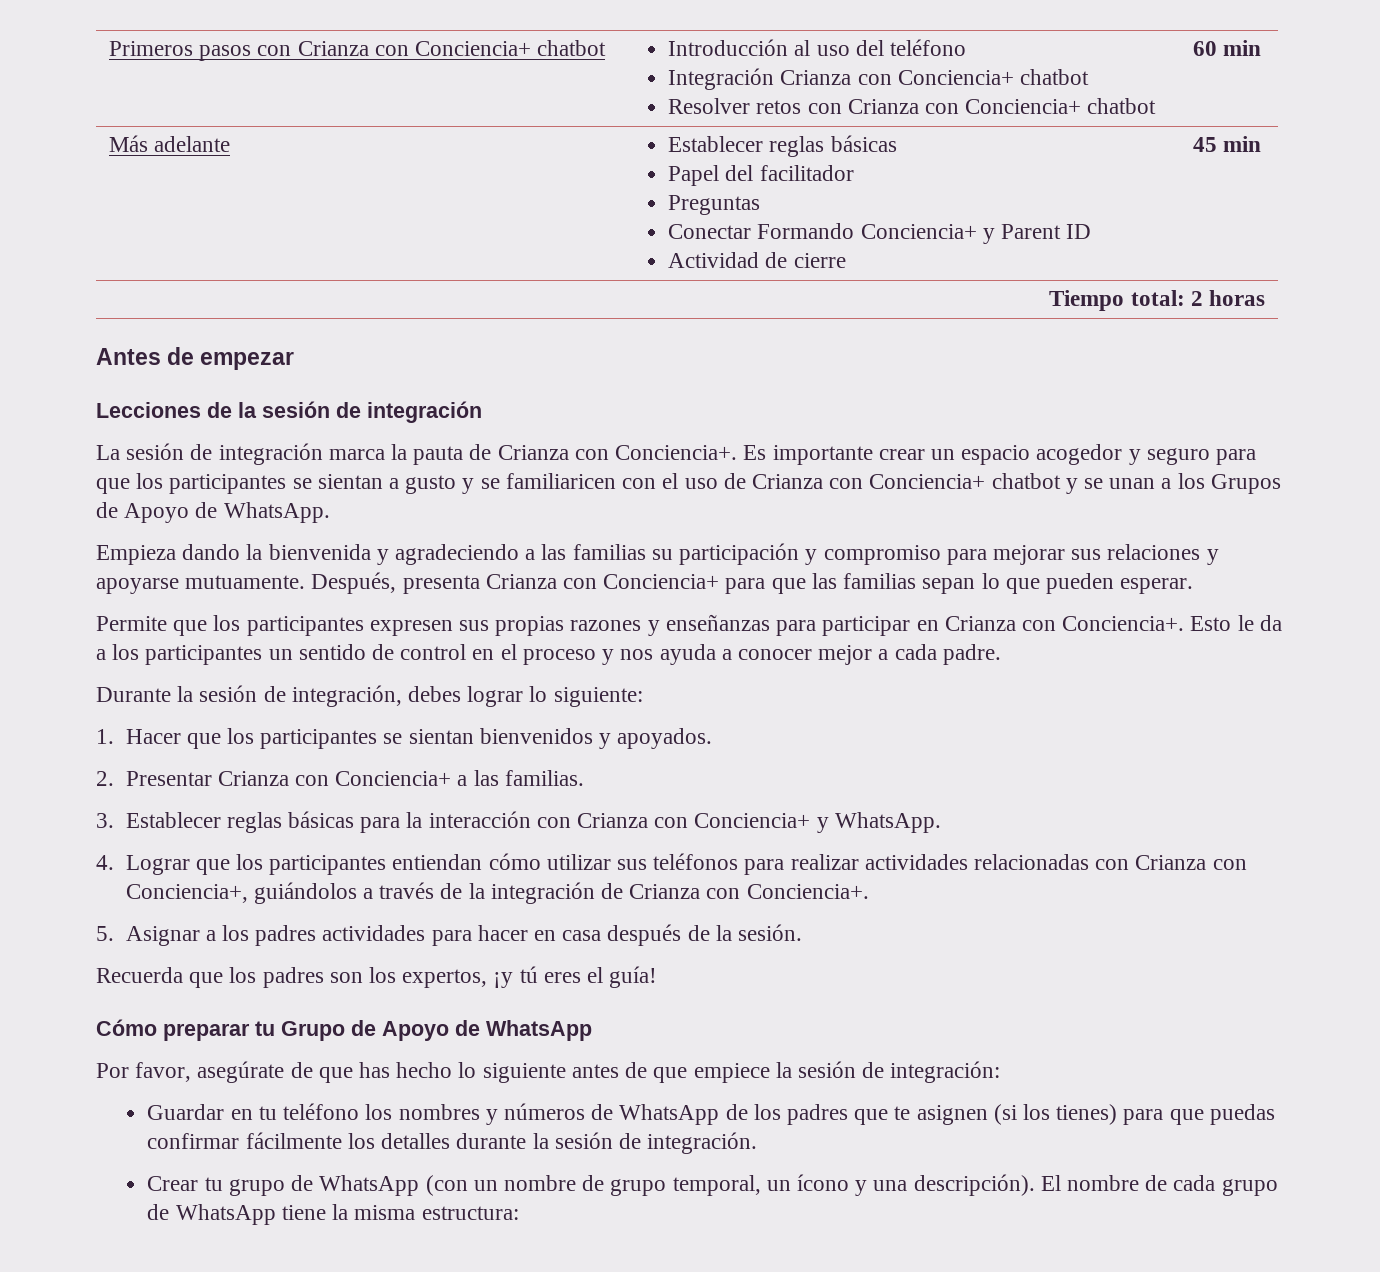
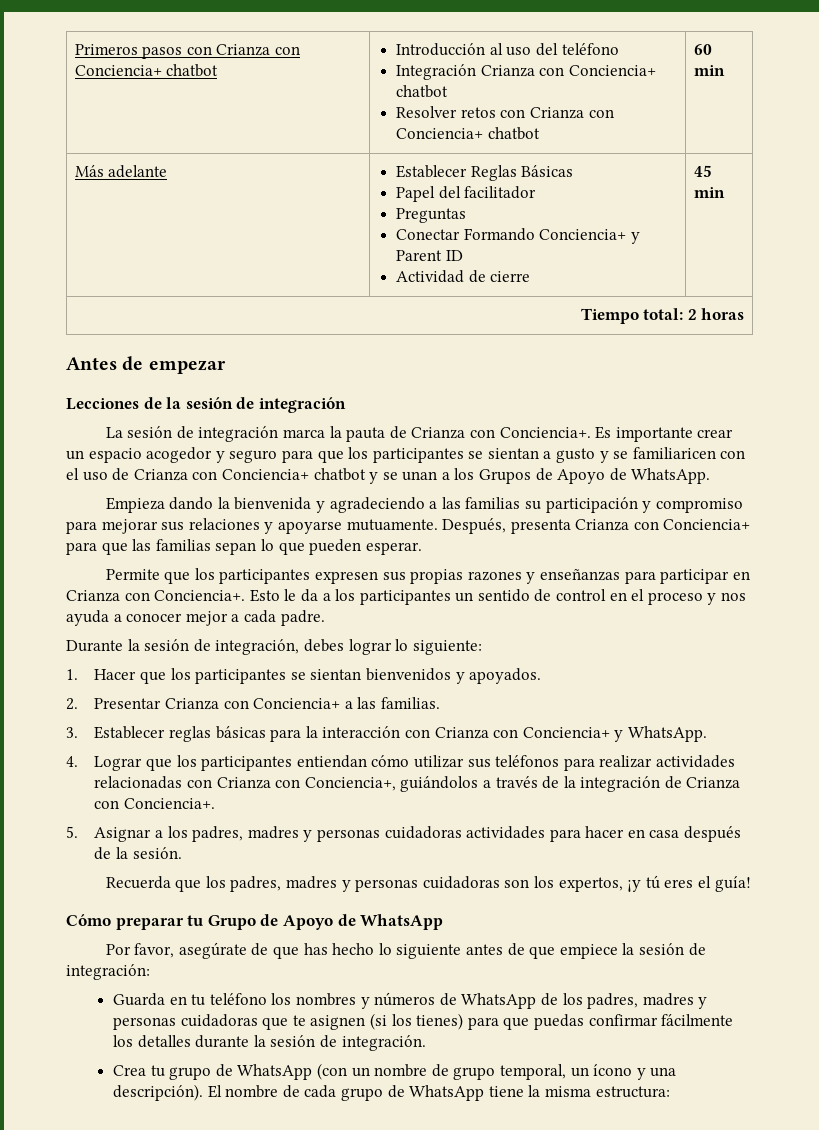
[769,135,897,157] reglas básicas -> [470,165,574,181] Reglas Básicas
[255,925,317,946] padres -> [192,826,462,842] padres, madres y personas cuidadoras
[262,967,324,988] padres -> [230,876,500,892] padres, madres y personas cuidadoras
[147,1104,225,1120] Guardar -> [113,993,166,1006] Guarda
[786,1104,848,1125] padres -> [587,993,708,1009] [113,1014,258,1030] padres, madres y personas cuidadoras
[147,1176,199,1191] Crear -> [113,1065,147,1076] Crea

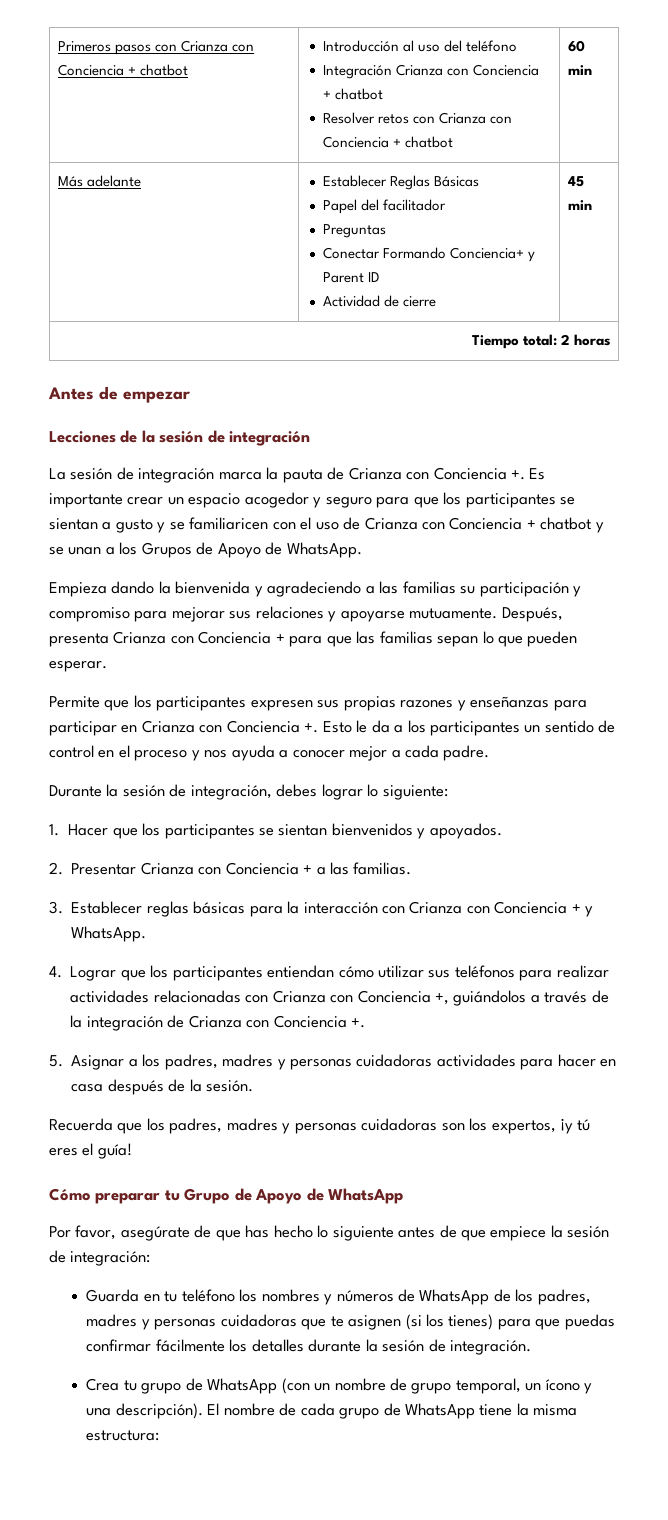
[74,65,162,76] Conciencia+ -> [57,64,136,76] Conciencia +
[569,65,657,76] Conciencia+ -> [473,64,540,76] [323,90,332,99] Conciencia +
[396,128,484,139] Conciencia+ -> [323,136,402,148] Conciencia +
[499,427,591,438] Conciencia+. -> [433,467,526,480] Conciencia +.
[221,469,309,480] Conciencia+ -> [449,517,536,530] Conciencia +
[663,519,751,530] Conciencia+ -> [198,631,285,644] Conciencia +
[154,590,246,601] Conciencia+. -> [226,720,319,733] Conciencia +.
[253,698,341,709] Conciencia+ -> [225,862,313,875] Conciencia +
[522,727,610,738] Conciencia+ -> [494,901,581,914] Conciencia +
[304,777,396,791] Conciencia+, -> [357,990,449,1005] Conciencia +,
[123,798,215,809] Conciencia+. -> [273,1015,365,1028] Conciencia +.

